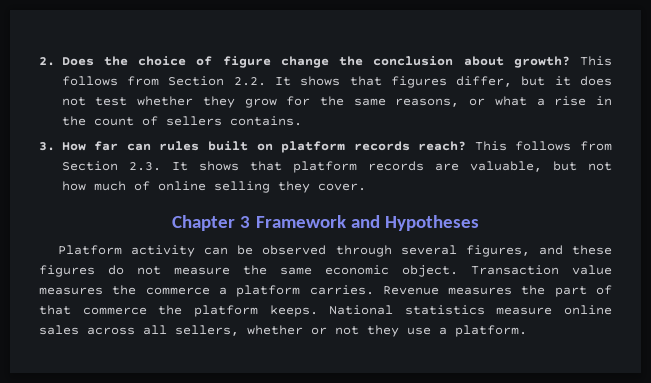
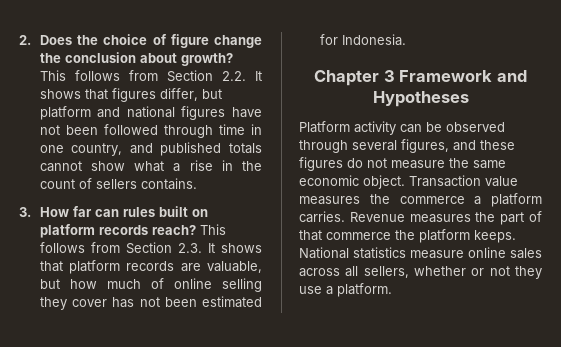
[554,76,612,86] [61,96,486,108] it does not test whether they grow for the same reasons, or -> [39,106,262,120] [39,124,262,138] [39,142,262,156] [39,161,125,172] platform and national figures have not been followed through time in one country, and published totals cannot show
[587,162,612,171] not -> (60, 284) none
[317,183,366,191] cover. -> [72,296,262,308] [319,34,406,46] cover has not been estimated for Indonesia.

